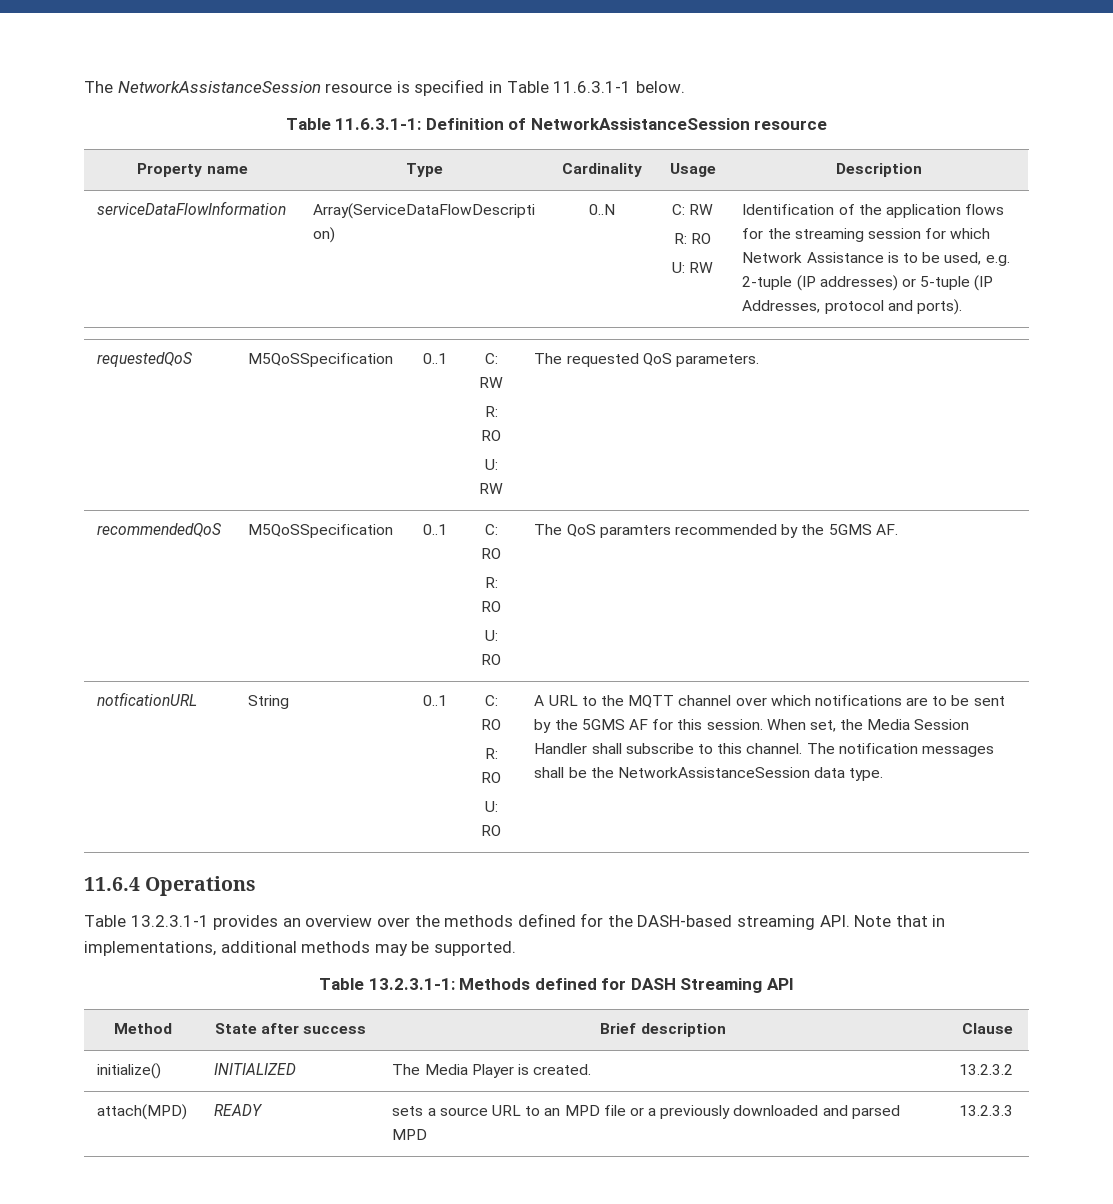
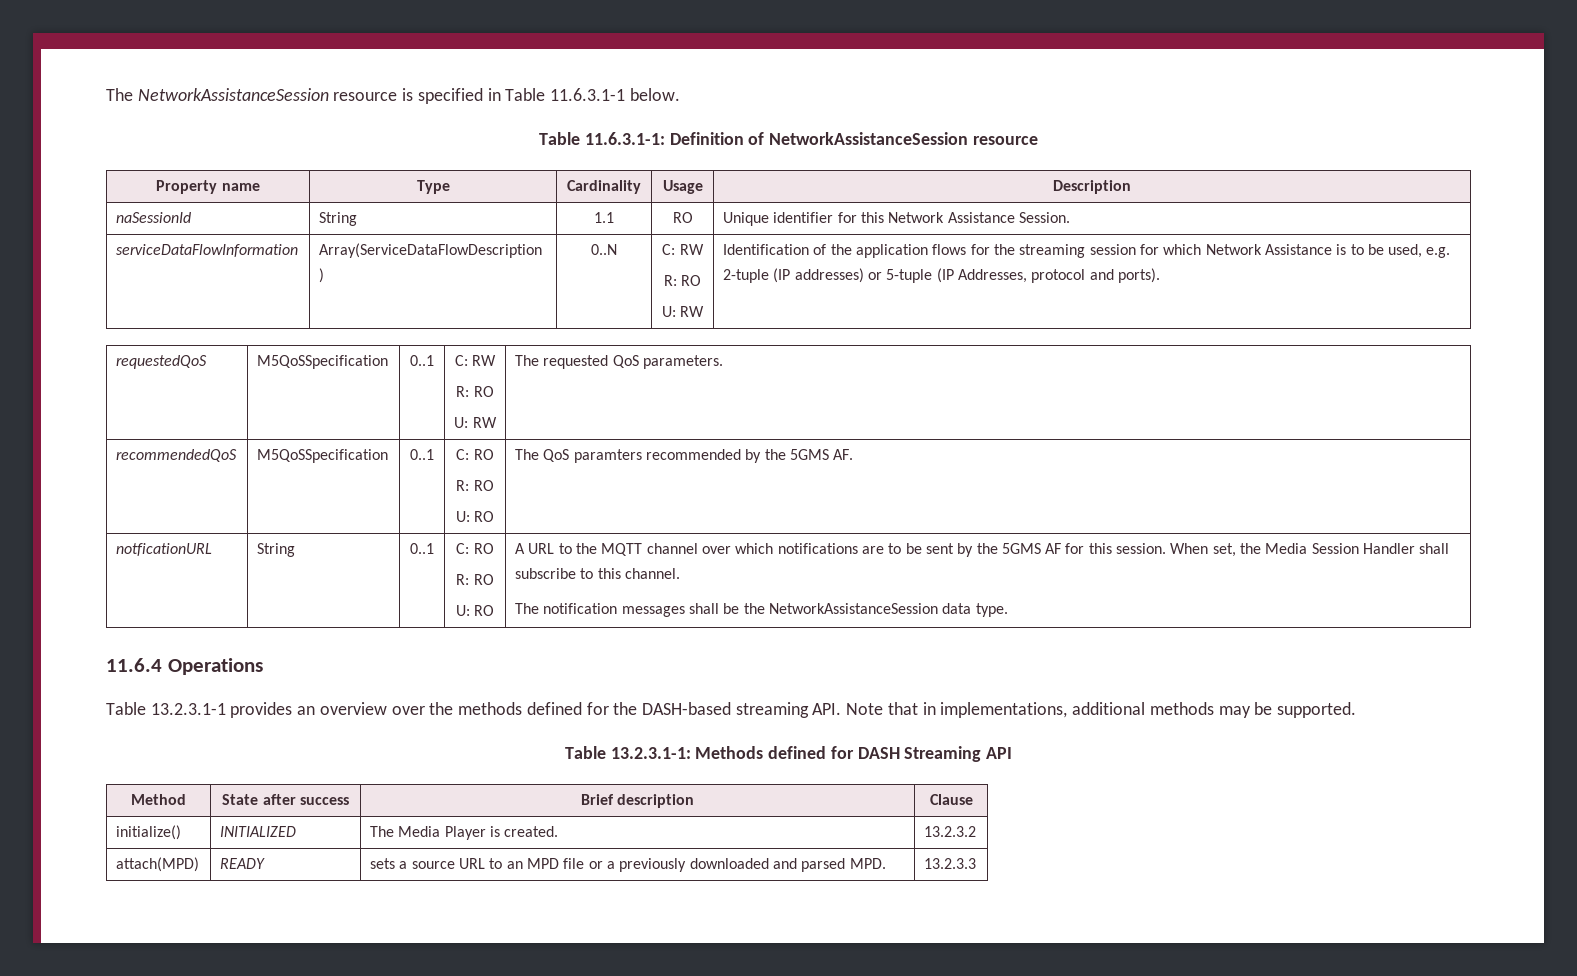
(922, 170) none -> [116,212,192,223] [319,212,358,226] [594,212,614,223] [672,212,693,223] [723,212,1070,226] // naSessionId | String | 1.1 | RO | Unique identifier for this Network Assistance Session.
(803, 748) none -> (680, 573) //
[392,1129,428,1140] MPD -> [849,858,886,869] MPD.

